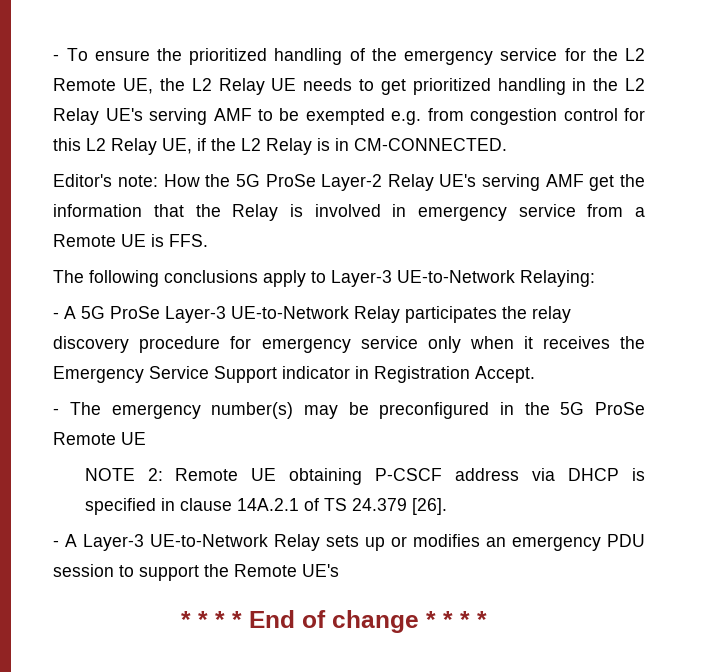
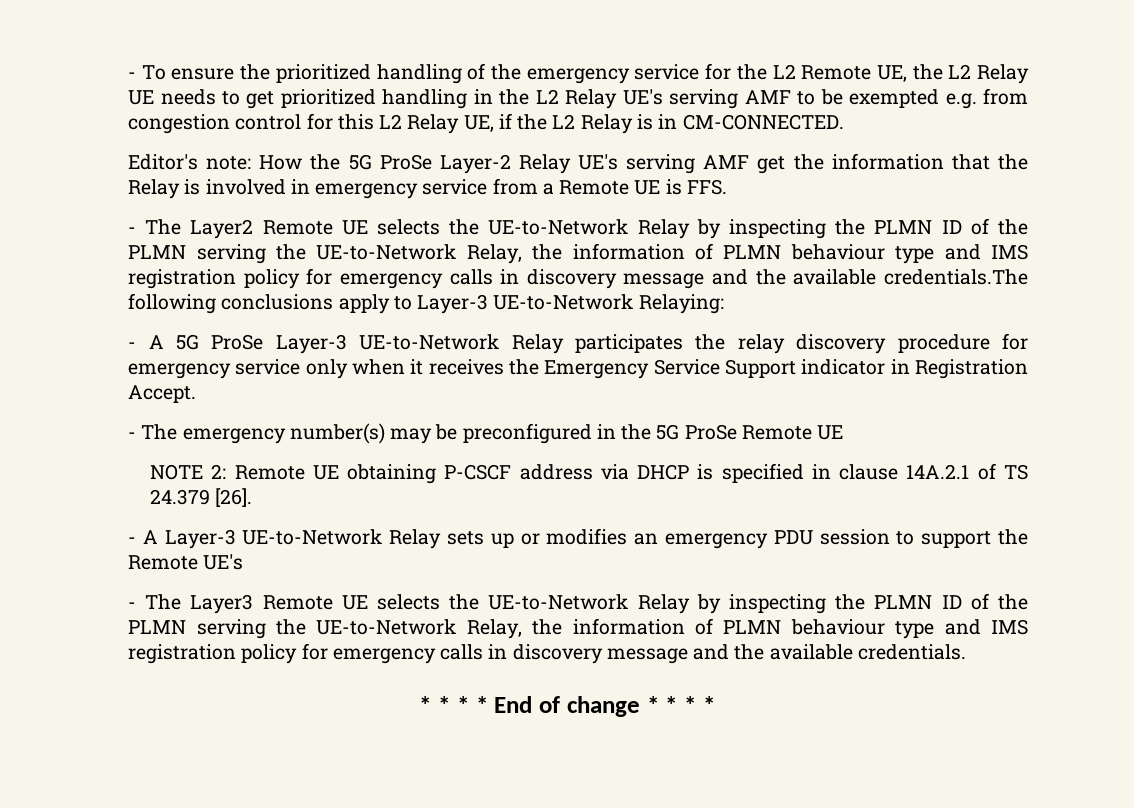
[53,270,85,283] The -> [128,218,1028,239] [128,243,1028,264] [128,268,1028,289] - The Layer2 Remote UE selects the UE-to-Network Relay by inspecting the PLMN ID of the PLMN serving the UE-to-Network Relay, the information of PLMN behaviour type and IMS registration policy for emergency calls in discovery message and the available credentials.The
(340, 570) none -> [128,593,1028,614] [128,618,1028,639] [128,643,967,664] // - The Layer3 Remote UE selects the UE-to-Network Relay by inspecting the PLMN ID of the PLMN serving the UE-to-Network Relay, the information of PLMN behaviour type and IMS registration policy for emergency calls in discovery message and the available credentials.

